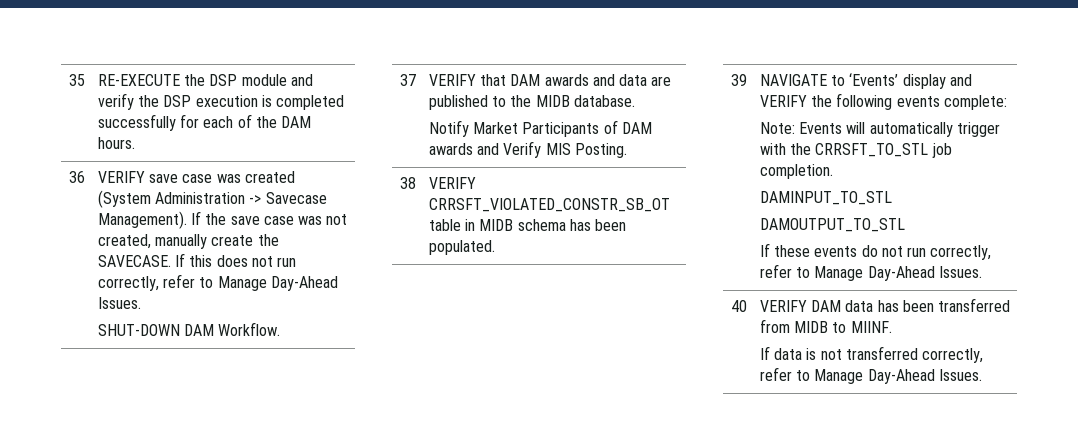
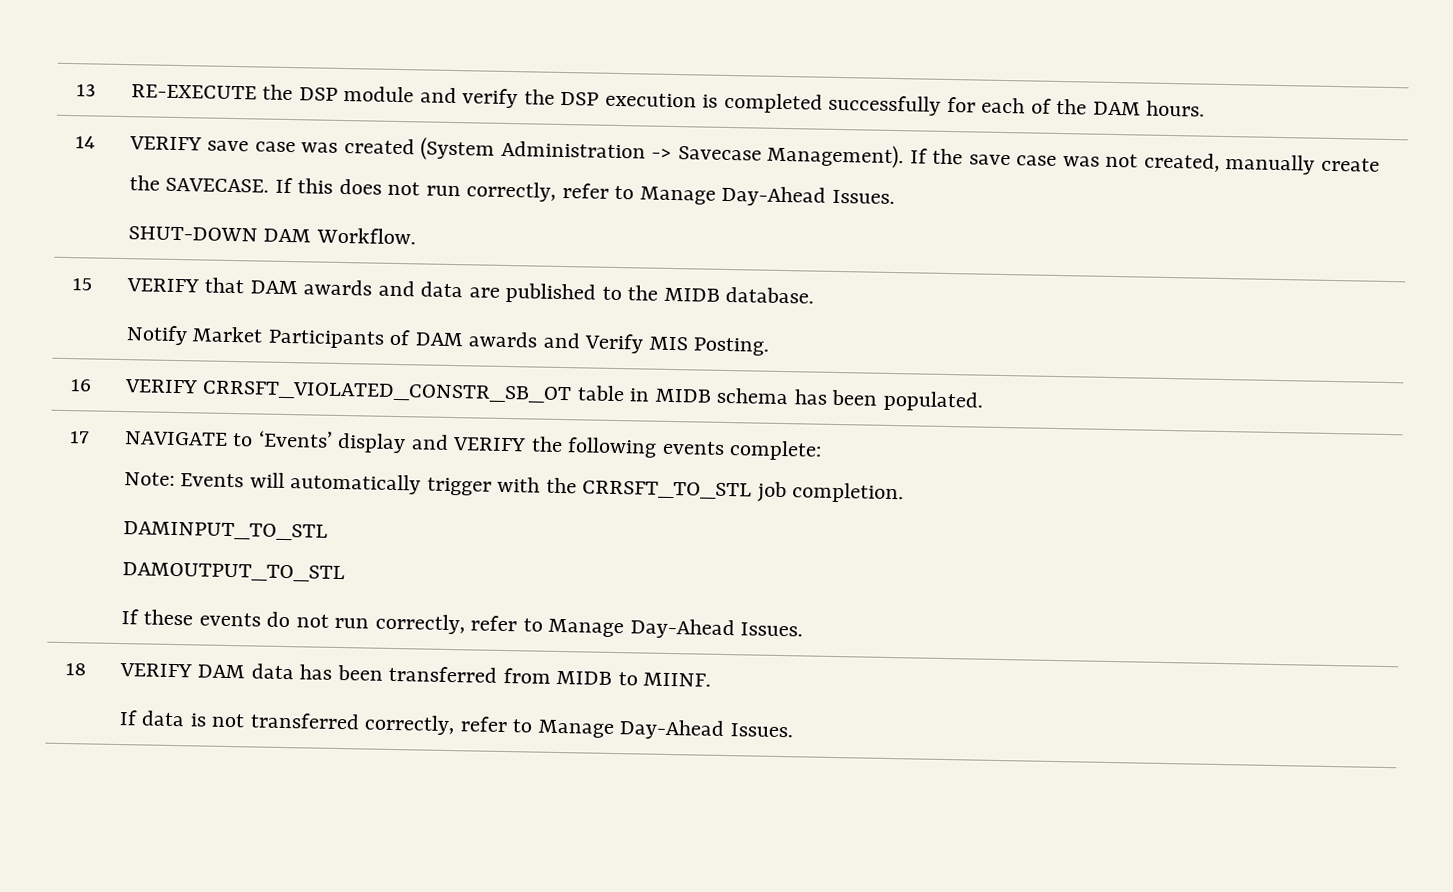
[68,74,85,86] 35 -> [76,83,96,97] 13
[68,171,85,183] 36 -> [74,136,96,149] 14
[399,74,416,86] 37 -> [72,278,92,291] 15
[399,177,416,189] 38 -> [69,379,92,392] 16
[730,74,747,86] 39 -> [69,431,90,444] 17
[730,300,747,312] 40 -> [64,663,86,676] 18

